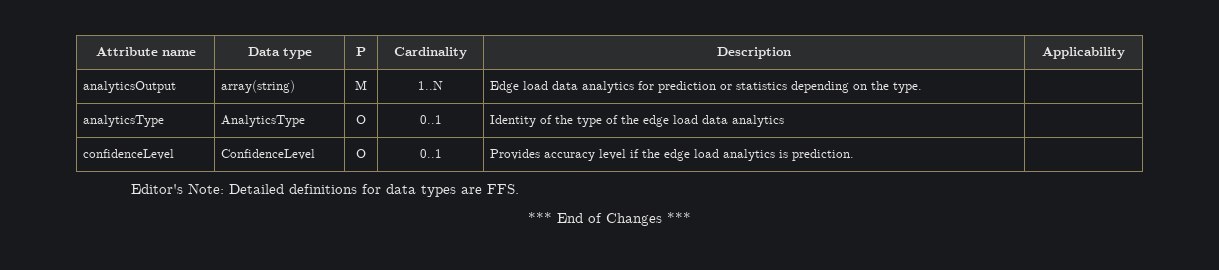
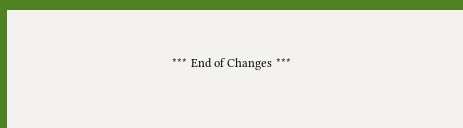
[95,47,196,56] [247,47,312,59] [356,47,366,56] [394,47,467,59] [717,47,791,59] [1042,47,1125,59] [83,81,177,93] [221,80,296,93] [355,80,367,90] [418,81,443,90] [490,81,923,93] [83,115,165,127] [221,115,306,127] [356,115,366,124] [419,115,442,124] [490,115,785,127] [83,149,175,160] [221,149,316,160] [356,149,366,158] [419,149,442,158] [490,149,855,161] [130,183,519,197] Attribute name | Data type | P | Cardinality | Description | Applicability // analyticsOutput | array(string) | M | 1..N | Edge load data analytics for prediction or statistics depending on the type. | // analyticsType | AnalyticsType | O | 0..1 | Identity of the type of the edge load data analytics | // confidenceLevel | ConfidenceLevel | O | 0..1 | Provides accuracy level if the edge load analytics is prediction. | // Editor's Note: Detailed definitions for data types are FFS. // -> (172, 62) none

